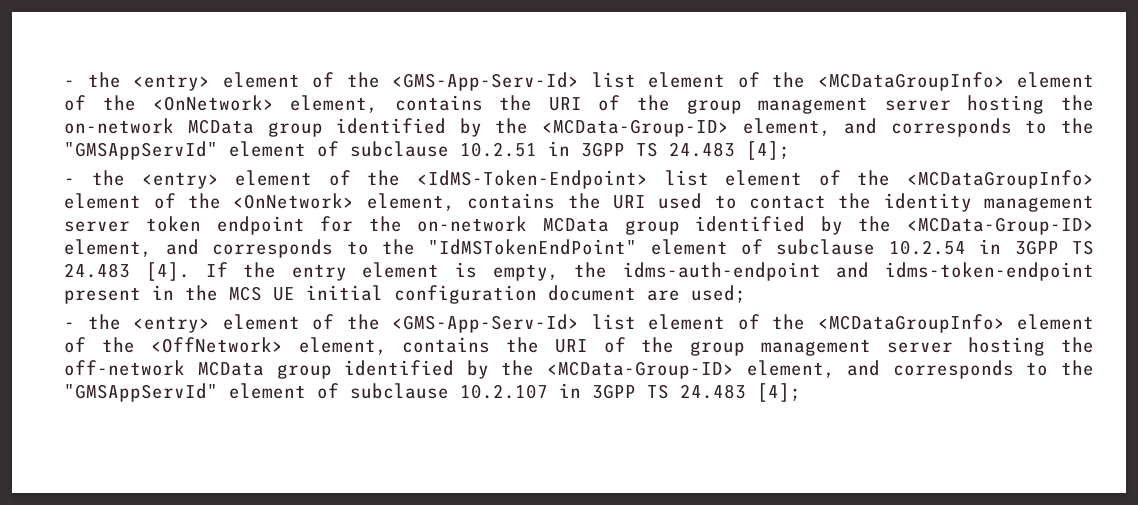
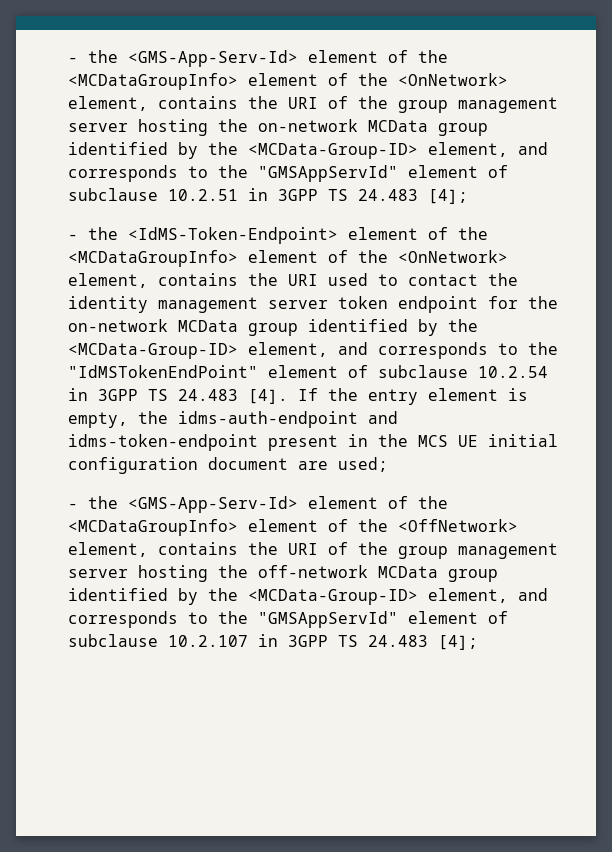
[64,72,636,91] - the <entry> element of the <GMS-App-Serv-Id> list -> [68,50,299,67] - the <GMS-App-Serv-Id>
[141,170,709,189] <entry> element of the <IdMS-Token-Endpoint> list -> [128,227,339,244] <IdMS-Token-Endpoint>
[133,314,636,333] <entry> element of the <GMS-App-Serv-Id> list -> [128,496,299,513] <GMS-App-Serv-Id>

